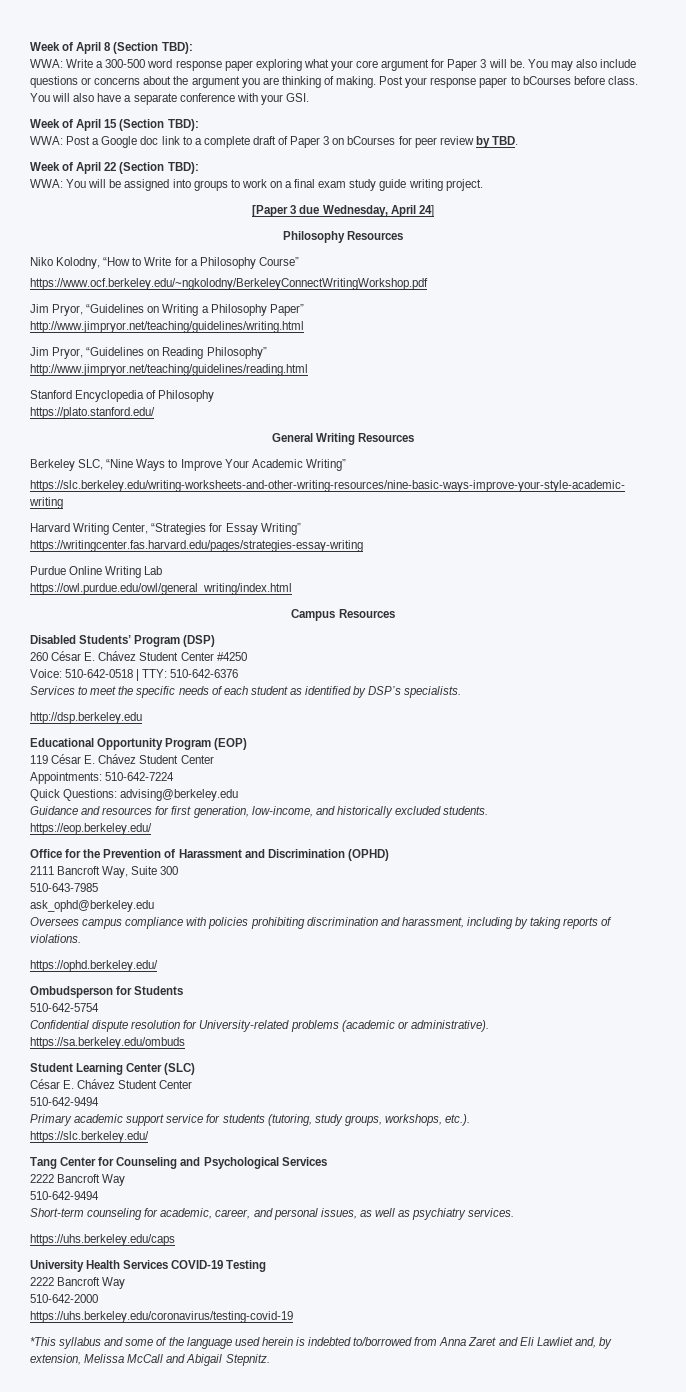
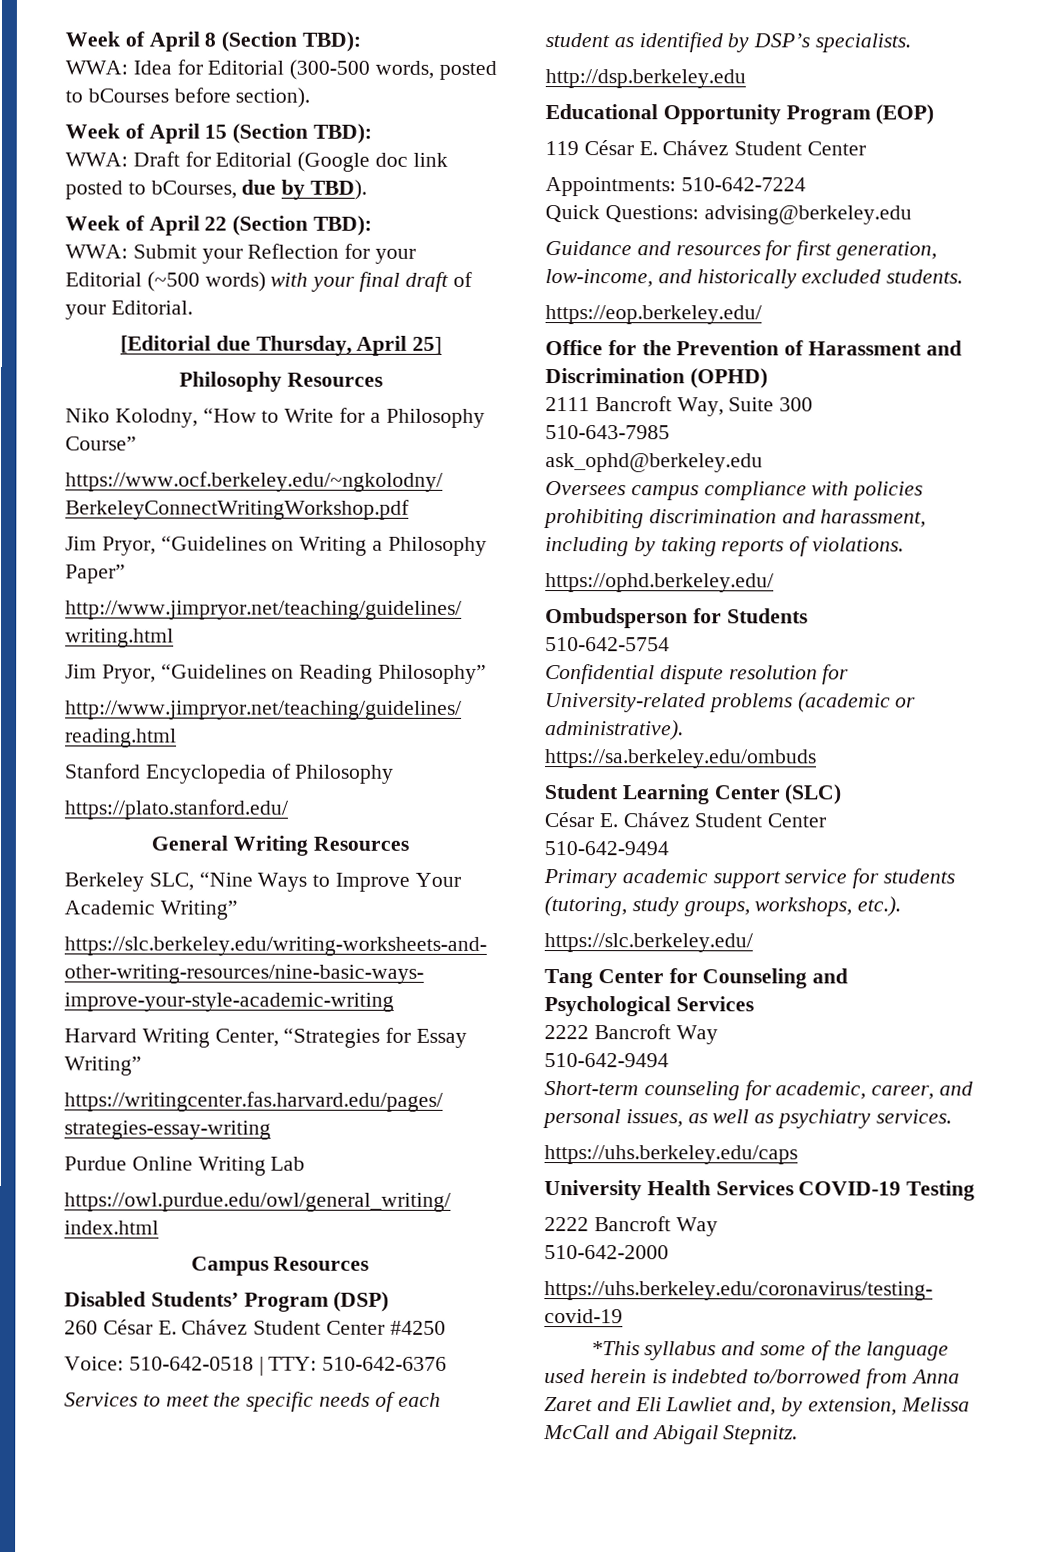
[66,59,637,71] [30,76,638,88] [30,93,309,105] Write a 300-500 word response paper exploring what your core argument for Paper 3 will be. You may also include questions or concerns about the argument you are thinking of making. Post your response paper to bCourses before class. You will also have a separate conference with your GSI. -> [132,59,497,80] [65,87,311,108] Idea for Editorial (300-500 words, posted to bCourses before section).
[66,136,518,148] Post a Google doc link to a complete draft of Paper 3 on bCourses for peer review by TBD. -> [132,151,448,172] [65,179,368,200] Draft for Editorial (Google doc link posted to bCourses, due by TBD).
[66,179,483,191] [252,205,434,217] You will be assigned into groups to work on a final exam study guide writing project. // [Paper 3 due Wednesday, April 24] -> [132,243,417,264] [65,271,473,292] [65,300,193,320] [119,335,443,356] Submit your Reflection for your Editorial (~500 words) with your final draft of your Editorial. // [Editorial due Thursday, April 25]

